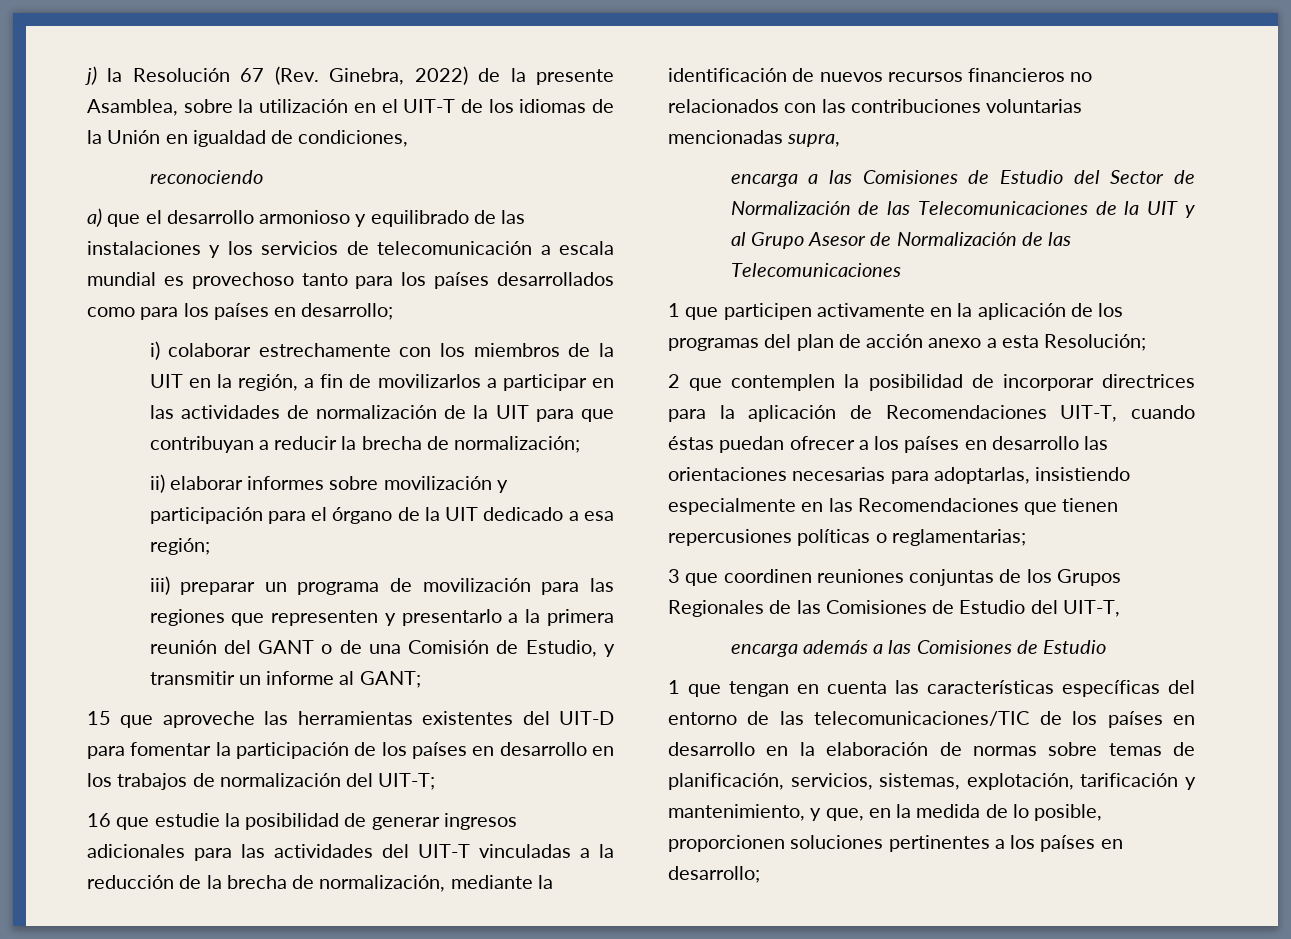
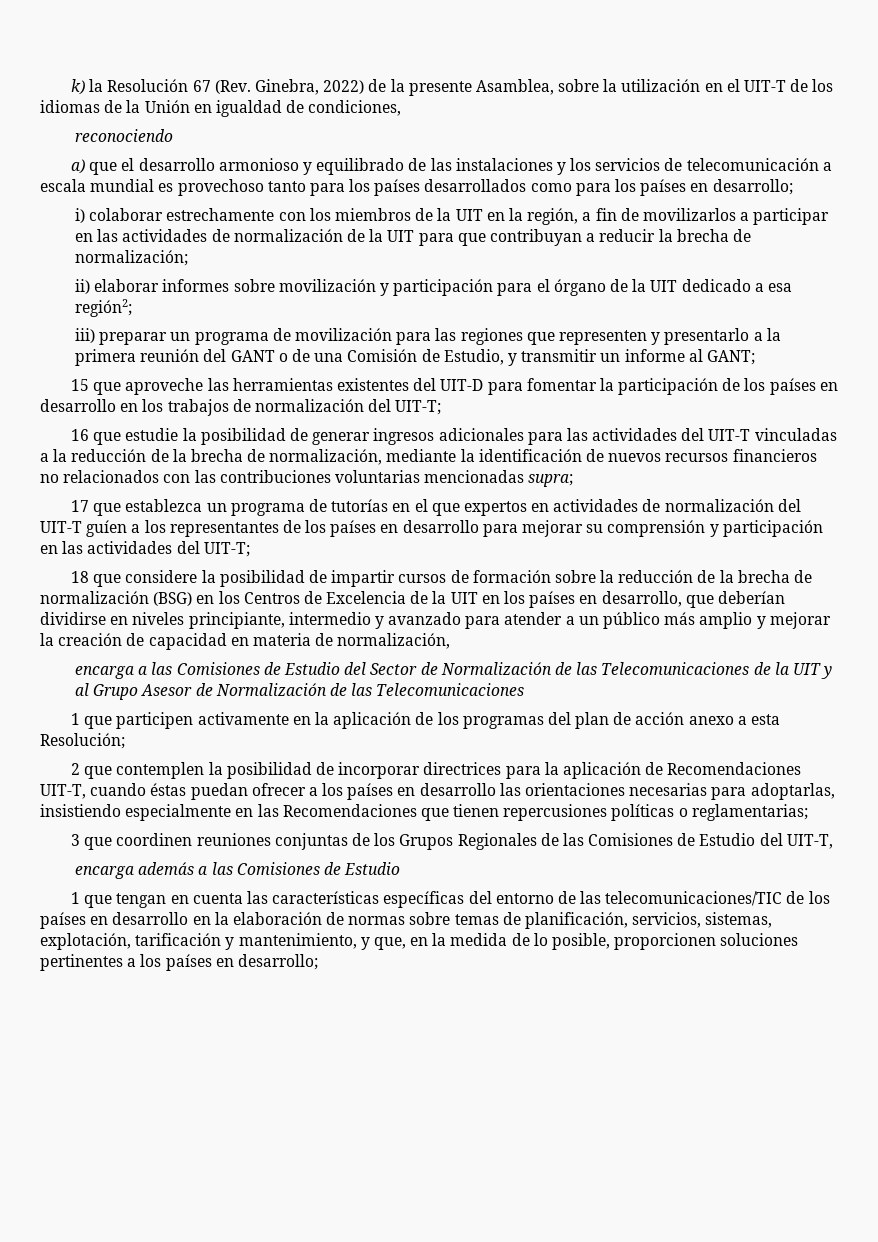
[85,66,97,85] j) -> [71,79,86,95] k)
[149,538,210,555] región; -> [75,299,133,317] región2;
[787,133,841,147] supra, -> [528,474,574,487] [71,499,801,516] [40,520,823,537] [40,541,250,557] [71,570,812,587] [40,591,785,608] [40,612,831,629] [40,633,451,650] supra; // 17 que establezca un programa de tutorías en el que expertos en actividades de normalización del UIT-T guíen a los representantes de los países en desarrollo para mejorar su comprensión y participación en las actividades del UIT-T; // 18 que considere la posibilidad de impartir cursos de formación sobre la reducción de la brecha de normalización (BSG) en los Centros de Excelencia de la UIT en los países en desarrollo, que deberían dividirse en niveles principiante, intermedio y avanzado para atender a un público más amplio y mejorar la creación de capacidad en materia de normalización,

